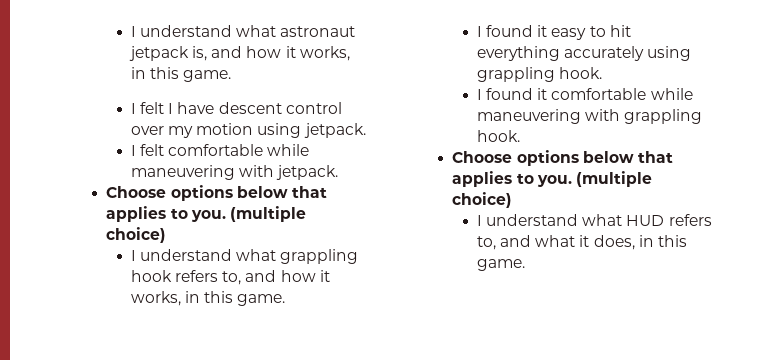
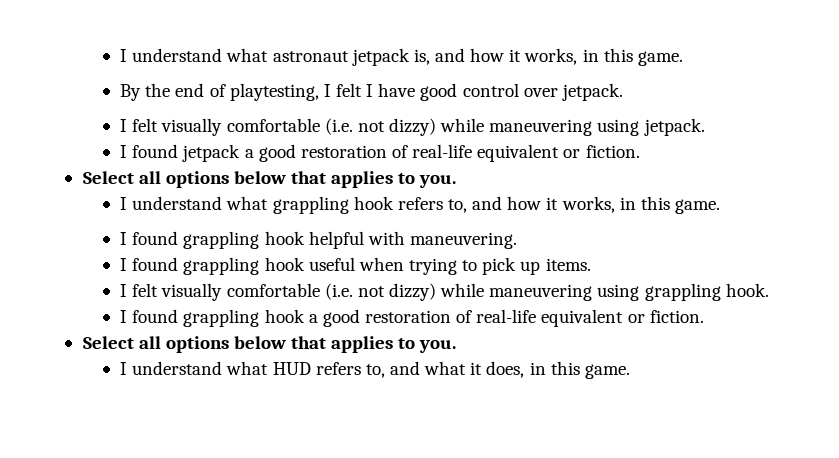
(232, 76) none -> [120,83,319,101] By the end of playtesting,
[218,102,282,114] descent -> [420,83,458,101] good
[168,123,366,138] [130,144,310,156] [130,165,339,180] [106,185,328,201] [106,206,307,222] [106,227,167,243] my motion using jetpack. // I felt comfortable while maneuvering with jetpack. // Choose options below that applies to you. (multiple choice) -> [561,83,623,101] [120,118,705,136] [120,144,640,162] [82,171,457,188] jetpack. // I felt visually comfortable (i.e. not dizzy) while maneuvering using jetpack. // I found jetpack a good restoration of real-life equivalent or fiction. // Select all options below that applies to you.
[537,25,631,40] [476,46,645,61] it easy to hit everything accurately -> [183,231,517,249] [120,257,591,275] [120,283,593,301] grappling hook helpful with maneuvering. // I found grappling hook useful when trying to pick up items. // I felt visually comfortable (i.e. not dizzy) while maneuvering
[537,88,693,100] [476,109,703,124] [476,130,520,142] [452,150,674,166] [452,171,653,187] [452,192,513,208] it comfortable while maneuvering with grappling hook. // Choose options below that applies to you. (multiple choice) -> [183,309,704,327] [82,336,457,353] grappling hook a good restoration of real-life equivalent or fiction. // Select all options below that applies to you.

